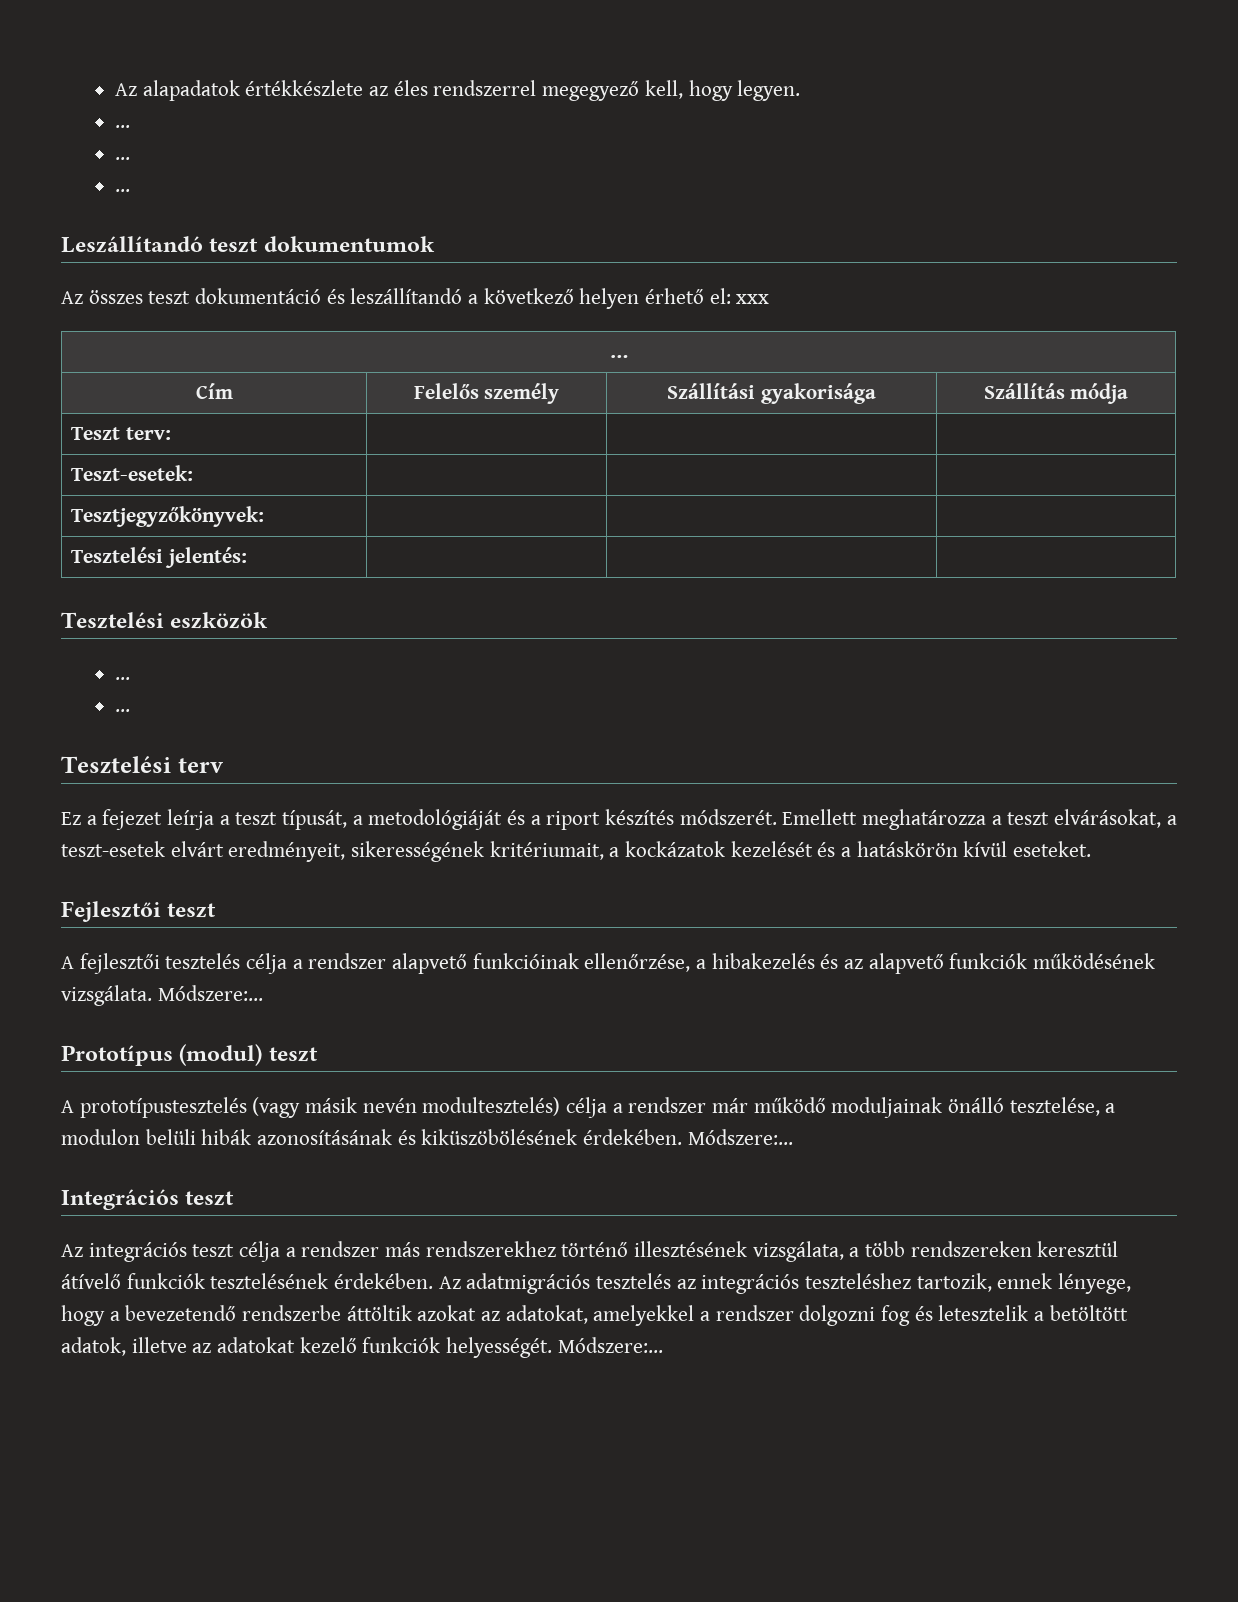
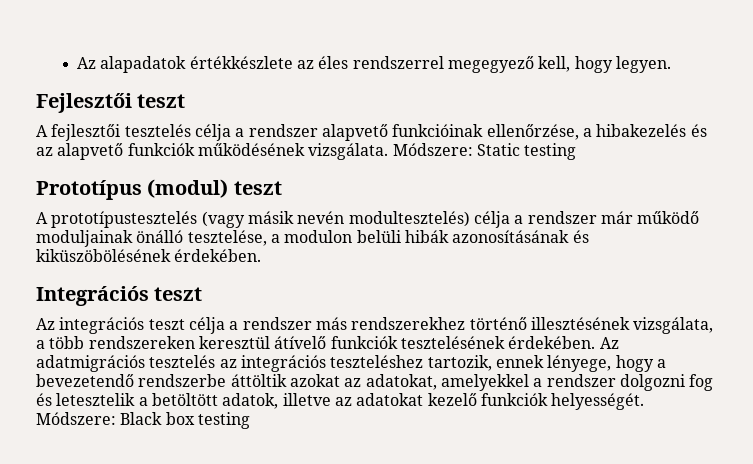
[115,125,131,128] [115,157,131,160] [115,189,131,192] [61,236,435,253] [61,288,770,309] [609,355,628,358] [195,383,233,399] [413,383,560,404] [667,383,876,404] [983,383,1129,404] [71,427,172,440] [71,465,194,481] [71,506,265,527] [71,547,248,568] [61,612,269,629] [115,677,131,680] [115,709,131,712] [61,756,224,774] [61,809,1177,830] [61,841,1092,862] // … // … // … // Leszállítandó teszt dokumentumok // Az összes teszt dokumentáció és leszállítandó a következő helyen érhető el: xxx // … // Cím | Felelős személy | Szállítási gyakorisága | Szállítás módja // Teszt terv: | | | // Teszt-esetek: | | | // Tesztjegyzőkönyvek: | | | // Tesztelési jelentés: | | | // Tesztelési eszközök // … // … // Tesztelési terv // Ez a fejezet leírja a teszt típusát, a metodológiáját és a riport készítés módszerét. Emellett meghatározza a teszt elvárásokat, a teszt-esetek elvárt eredményeit, sikerességének kritériumait, a kockázatok kezelését és a hatáskörön kívül eseteket. -> (672, 64) none
[157,985,263,1001] Módszere:... -> [392,143,577,160] Módszere: Static testing
[687,1129,793,1145] Módszere:... -> (262, 255) none
[557,1337,663,1353] Módszere:... -> [36,412,250,429] Módszere: Black box testing

